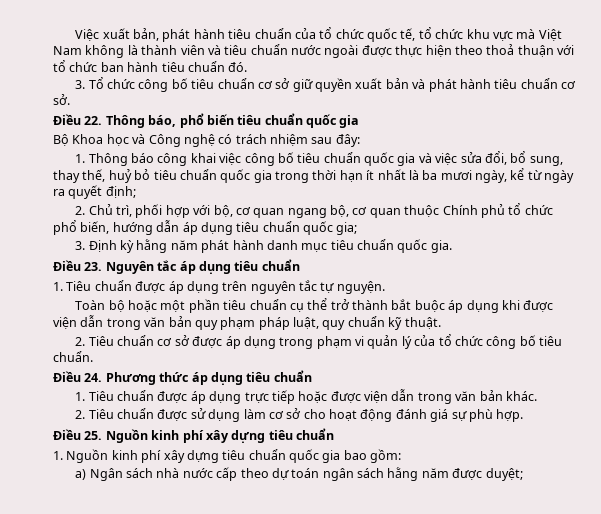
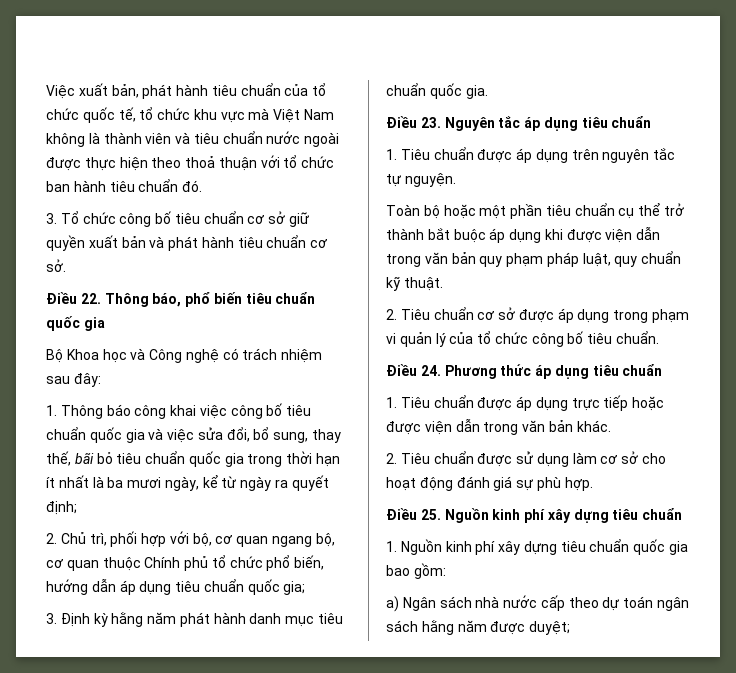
[108,169,132,183] huỷ -> [74,453,94,464] bãi

